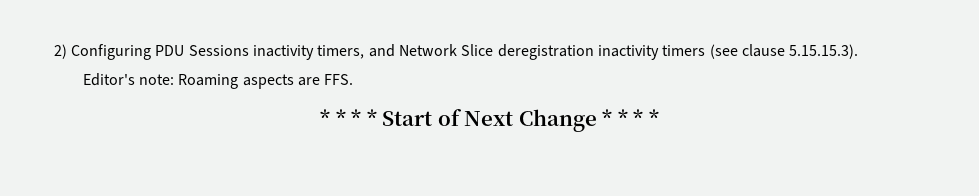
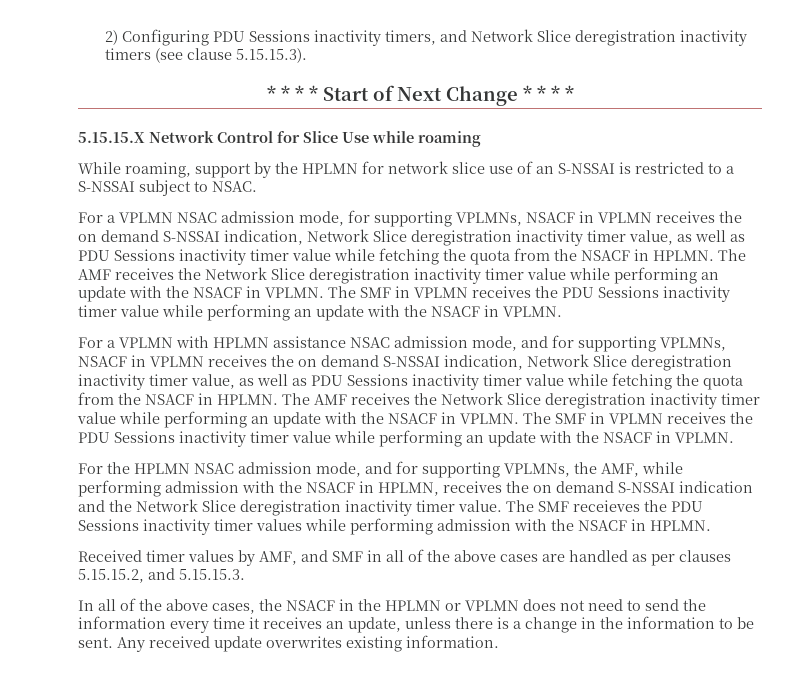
[82,73,354,89] // Editor's note: Roaming aspects are FFS. -> (307, 55) none
(659, 117) none -> [78,131,481,147] [78,161,734,178] [78,180,257,196] [78,210,742,227] [78,229,745,246] [78,248,746,265] [78,267,719,284] [78,286,730,302] [78,304,562,321] [78,335,726,352] [78,354,732,371] [78,373,743,390] [78,392,760,409] [77,411,753,428] [78,430,734,447] [78,461,683,478] [78,480,753,497] [78,499,703,516] [78,518,711,535] [78,549,731,566] [78,568,245,583] [78,598,706,614] [78,616,754,633] [78,635,499,652] // 5.15.15.X Network Control for Slice Use while roaming // While roaming, support by the HPLMN for network slice use of an S-NSSAI is restricted to a S-NSSAI subject to NSAC. // For a VPLMN NSAC admission mode, for supporting VPLMNs, NSACF in VPLMN receives the on demand S-NSSAI indication, Network Slice deregistration inactivity timer value, as well as PDU Sessions inactivity timer value while fetching the quota from the NSACF in HPLMN. The AMF receives the Network Slice deregistration inactivity timer value while performing an update with the NSACF in VPLMN. The SMF in VPLMN receives the PDU Sessions inactivity timer value while performing an update with the NSACF in VPLMN. // For a VPLMN with HPLMN assistance NSAC admission mode, and for supporting VPLMNs, NSACF in VPLMN receives the on demand S-NSSAI indication, Network Slice deregistration inactivity timer value, as well as PDU Sessions inactivity timer value while fetching the quota from the NSACF in HPLMN. The AMF receives the Network Slice deregistration inactivity timer value while performing an update with the NSACF in VPLMN. The SMF in VPLMN receives the PDU Sessions inactivity timer value while performing an update with the NSACF in VPLMN. // For the HPLMN NSAC admission mode, and for supporting VPLMNs, the AMF, while performing admission with the NSACF in HPLMN, receives the on demand S-NSSAI indication and the Network Slice deregistration inactivity timer value. The SMF receieves the PDU Sessions inactivity timer values while performing admission with the NSACF in HPLMN. // Received timer values by AMF, and SMF in all of the above cases are handled as per clauses 5.15.15.2, and 5.15.15.3. // In all of the above cases, the NSACF in the HPLMN or VPLMN does not need to send the information every time it receives an update, unless there is a change in the information to be sent. Any received update overwrites existing information.

